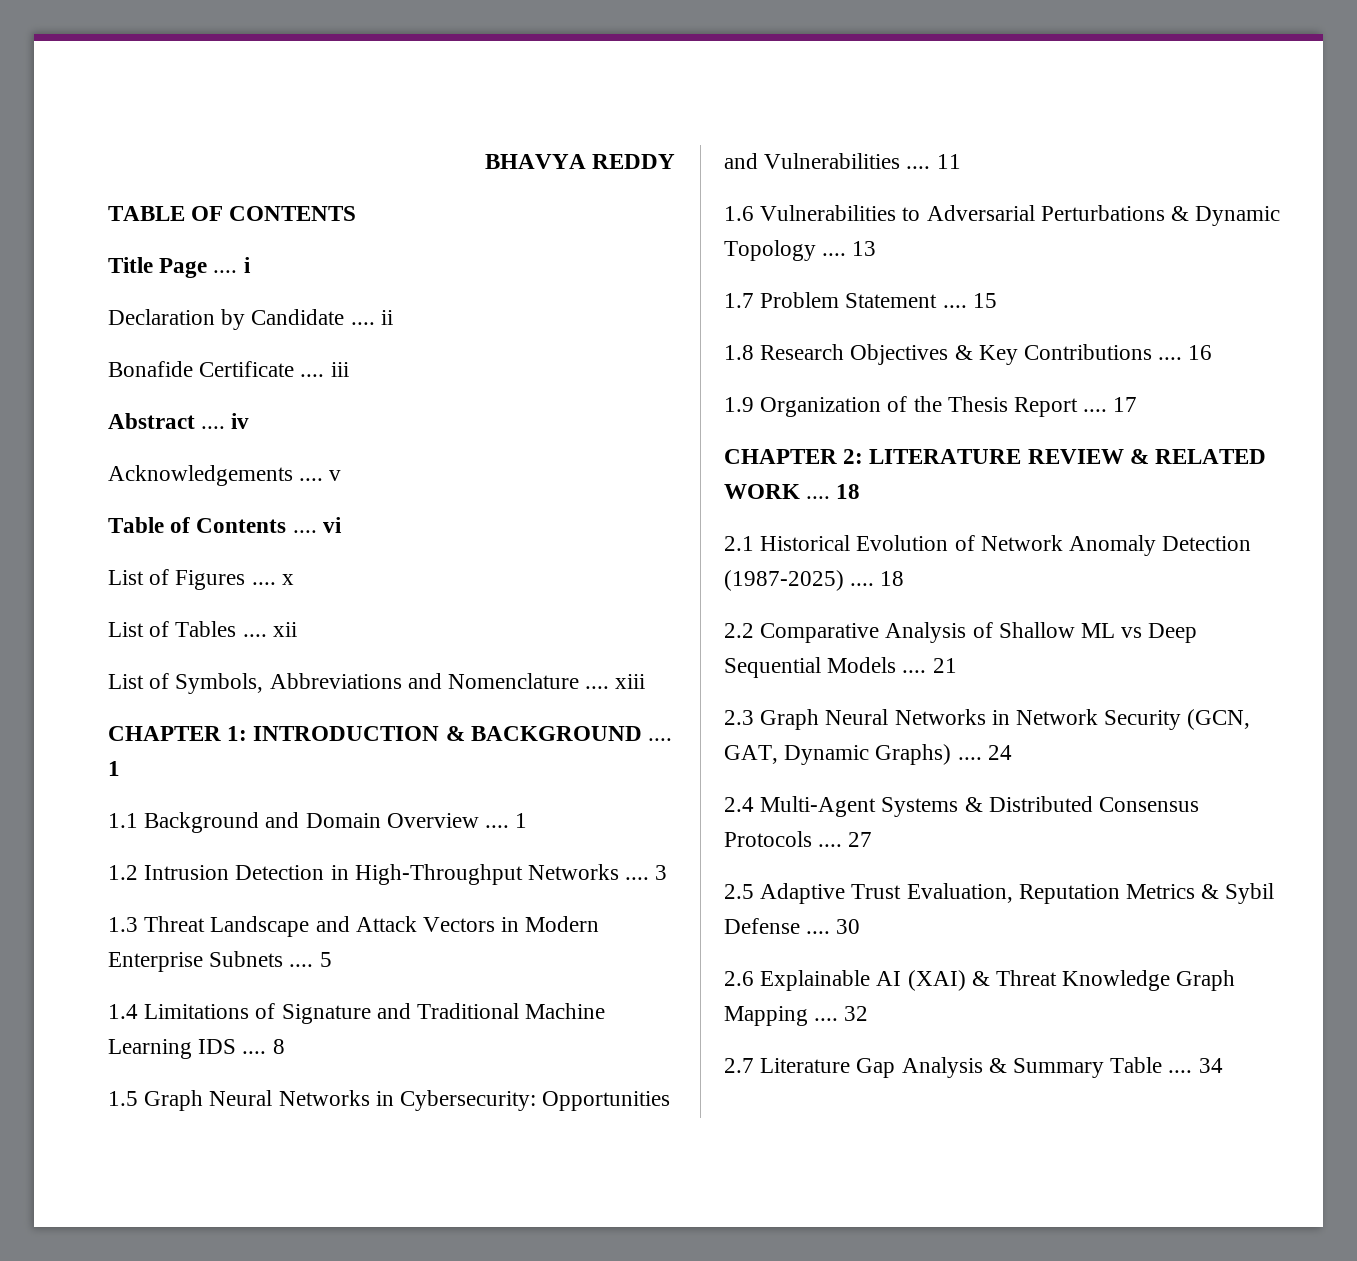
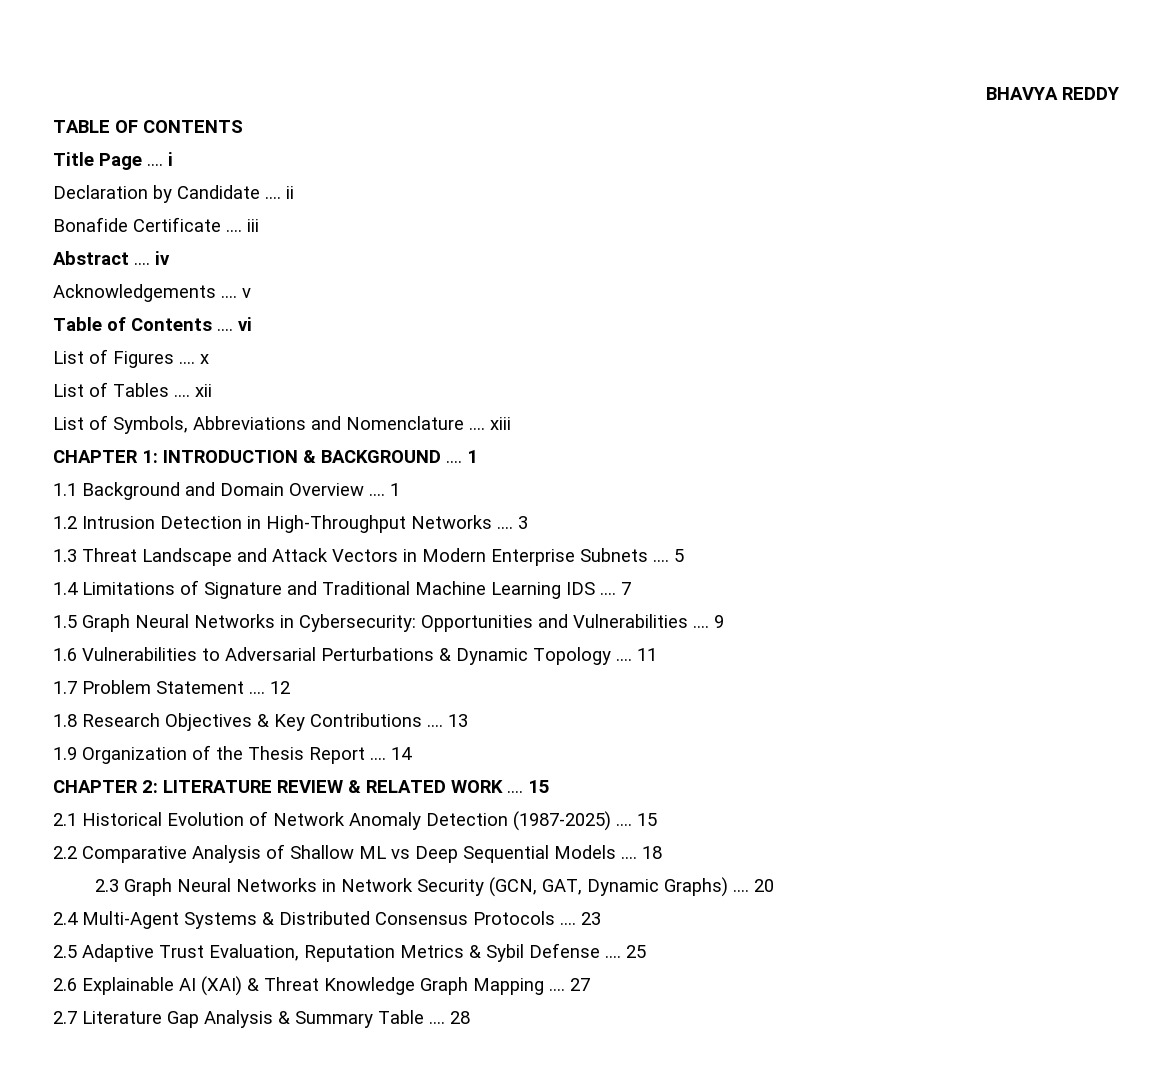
[272,1039,285,1054] 8 -> [621,582,631,595] 7
[936,154,961,169] 11 -> [714,615,724,628] 9
[852,241,877,256] 13 -> [637,648,657,661] 11
[972,293,997,308] 15 -> [270,681,290,694] 12
[1188,345,1213,360] 16 -> [448,714,468,727] 13
[1113,397,1138,412] 17 -> [391,747,412,760] 14
[836,484,861,499] 18 -> [528,780,550,793] 15
[880,571,905,586] 18 -> [637,813,657,826] 15
[932,658,957,673] 21 -> [642,846,662,859] 18
[987,745,1012,760] 24 -> [753,879,774,892] 20
[848,832,873,847] 27 -> [581,912,601,925] 23
[836,919,861,934] 30 -> [626,945,646,958] 25
[844,1006,869,1021] 32 -> [570,978,590,991] 27
[1198,1058,1223,1073] 34 -> [450,1011,470,1024] 28

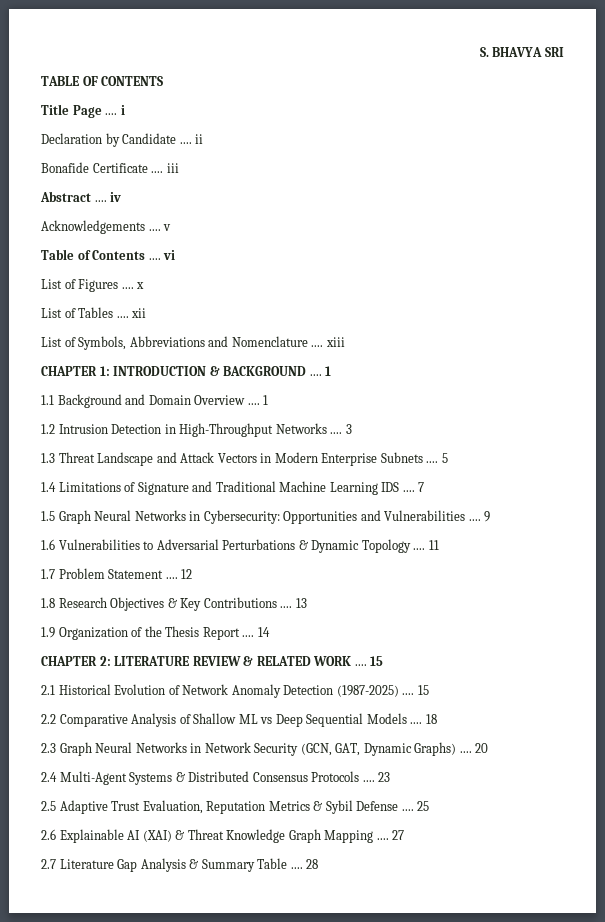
[986,87,1119,100] BHAVYA REDDY -> [479,47,564,57] S. BHAVYA SRI

